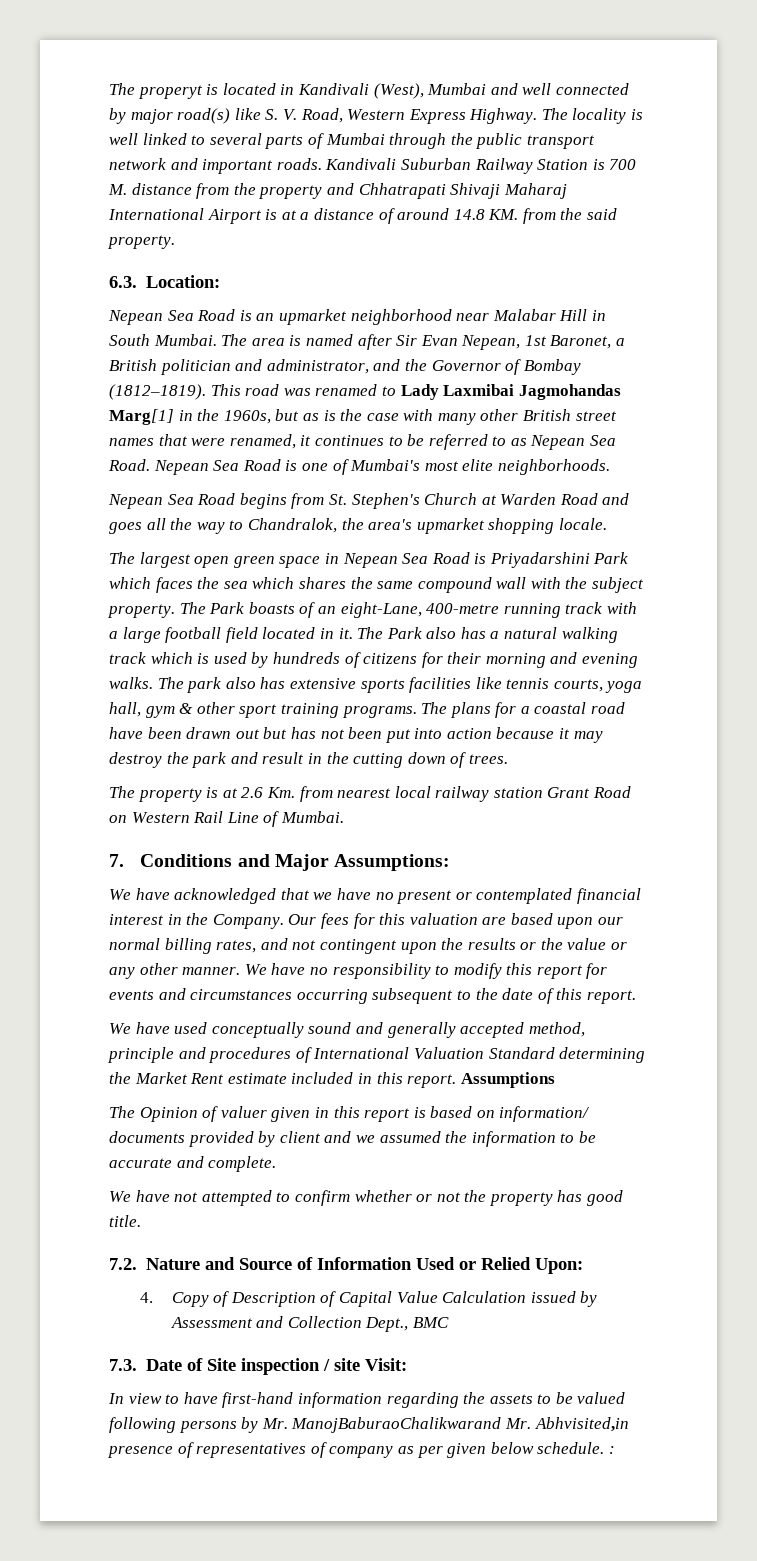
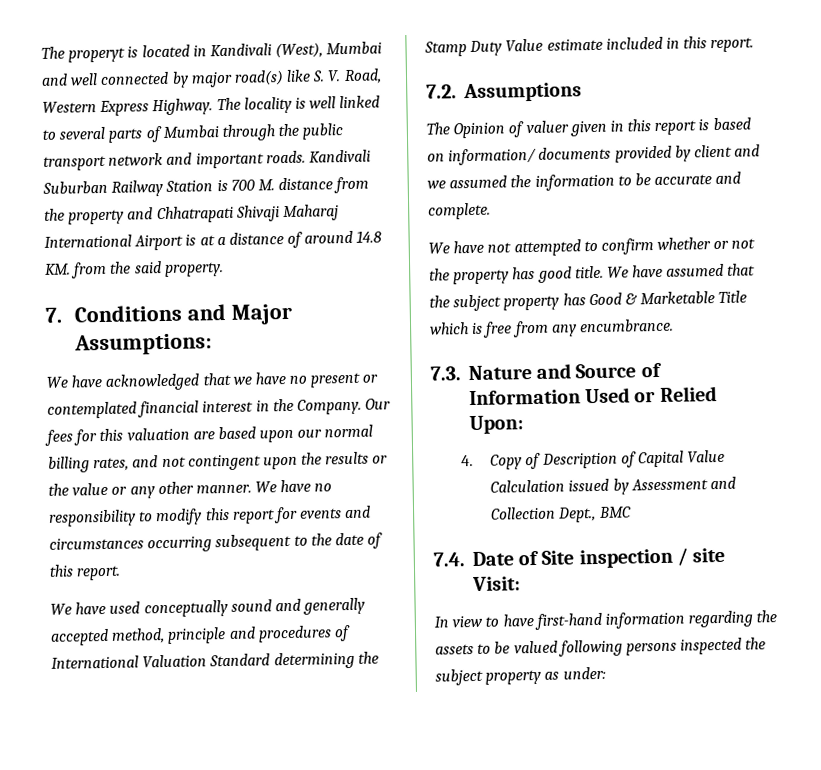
[109,275,220,288] [108,309,606,325] [109,334,626,350] [109,359,581,375] [109,384,621,400] [109,409,617,425] [109,434,617,450] [108,459,610,475] [108,493,630,509] [109,518,607,534] [109,552,629,568] [109,577,645,593] [108,602,637,618] [109,627,618,643] [109,652,639,668] [109,677,643,693] [109,702,626,718] [109,727,603,743] [109,752,508,768] [109,786,632,802] [109,811,344,827] // 6.3. Location: // Nepean Sea Road is an upmarket neighborhood near Malabar Hill in South Mumbai. The area is named after Sir Evan Nepean, 1st Baronet, a British politician and administrator, and the Governor of Bombay (1812–1819). This road was renamed to Lady Laxmibai Jagmohandas Marg[1] in the 1960s, but as is the case with many other British street names that were renamed, it continues to be referred to as Nepean Sea Road. Nepean Sea Road is one of Mumbai's most elite neighborhoods. // Nepean Sea Road begins from St. Stephen's Church at Warden Road and goes all the way to Chandralok, the area's upmarket shopping locale. // The largest open green space in Nepean Sea Road is Priyadarshini Park which faces the sea which shares the same compound wall with the subject property. The Park boasts of an eight-Lane, 400-metre running track with a large football field located in it. The Park also has a natural walking track which is used by hundreds of citizens for their morning and evening walks. The park also has extensive sports facilities like tennis courts, yoga hall, gym & other sport training programs. The plans for a coastal road have been drawn out but has not been put into action because it may destroy the park and result in the cutting down of trees. // The property is at 2.6 Km. from nearest local railway station Grant Road on Western Rail Line of Mumbai. -> (224, 269) none
[134,1072,225,1084] Market Rent -> [424,38,544,57] Stamp Duty Value
(457, 1081) none -> [426,84,457,99] // 7.2.
[109,1258,137,1270] // 7.2. -> [606,263,756,278] [429,290,748,312] [429,318,674,338] [430,366,461,381] We have assumed that the subject property has Good & Marketable Title which is free from any encumbrance. // 7.3.
[109,1359,137,1371] 7.3. -> [433,552,465,567] 7.4.
[241,1417,629,1433] [108,1442,615,1458] by Mr. ManojBaburaoChalikwarand Mr. Abhvisited,in presence of representatives of company as per given below schedule. : -> [680,637,767,655] [435,666,606,686] inspected the subject property as under:

